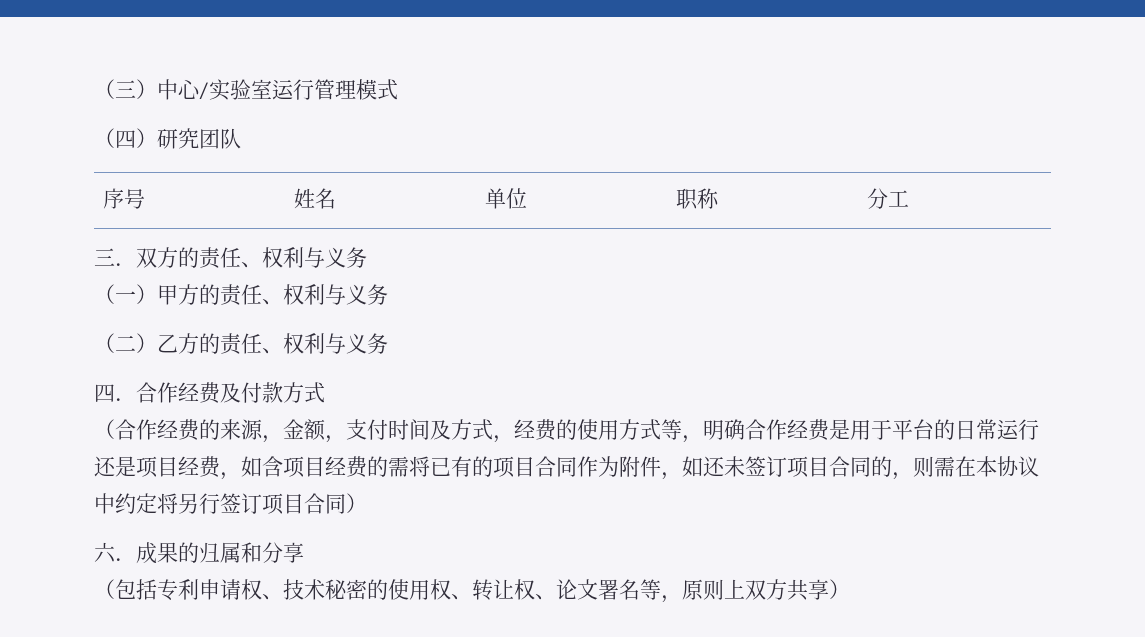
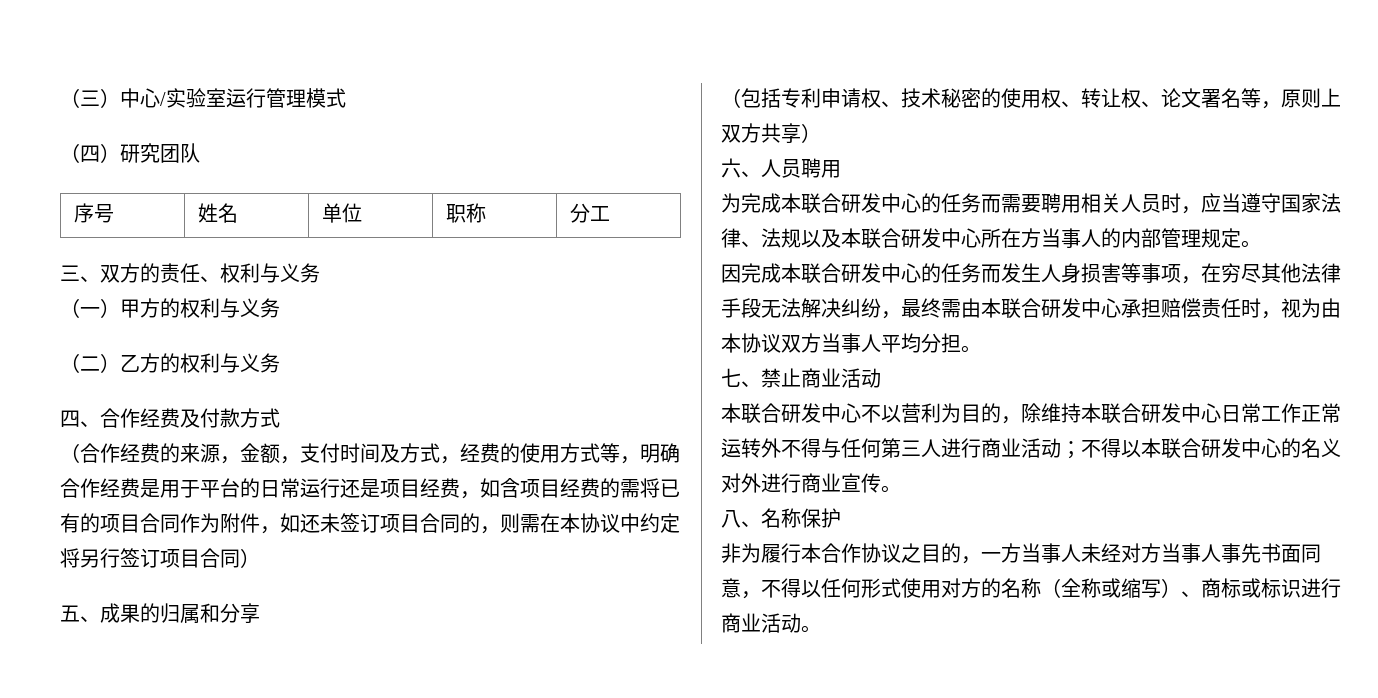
[115,263,136,266] ． -> [80,276,100,282] 、
[220,284,283,306] 责任、 -> (180, 308) none
[220,333,283,355] 责任、 -> (180, 363) none
[115,398,136,401] ． -> [80,421,100,427] 、
[94,542,136,563] 六． -> [60,605,100,622] 五、
(850, 589) none -> [721,158,841,178] [721,193,1341,214] [721,228,1261,249] [721,263,1341,284] [721,298,1341,319] [721,333,981,353] [721,368,881,388] [721,403,1341,424] [721,438,1341,459] [721,473,901,493] [721,508,841,528] [721,543,1321,564] [721,578,1341,599] [721,613,821,633] // 六、人员聘用 // 为完成本联合研发中心的任务而需要聘用相关人员时，应当遵守国家法律、法规以及本联合研发中心所在方当事人的内部管理规定。 // 因完成本联合研发中心的任务而发生人身损害等事项，在穷尽其他法律手段无法解决纠纷，最终需由本联合研发中心承担赔偿责任时，视为由本协议双方当事人平均分担。 // 七、禁止商业活动 // 本联合研发中心不以营利为目的，除维持本联合研发中心日常工作正常运转外不得与任何第三人进行商业活动；不得以本联合研发中心的名义对外进行商业宣传。 // 八、名称保护 // 非为履行本合作协议之目的，一方当事人未经对方当事人事先书面同意，不得以任何形式使用对方的名称（全称或缩写）、商标或标识进行商业活动。

